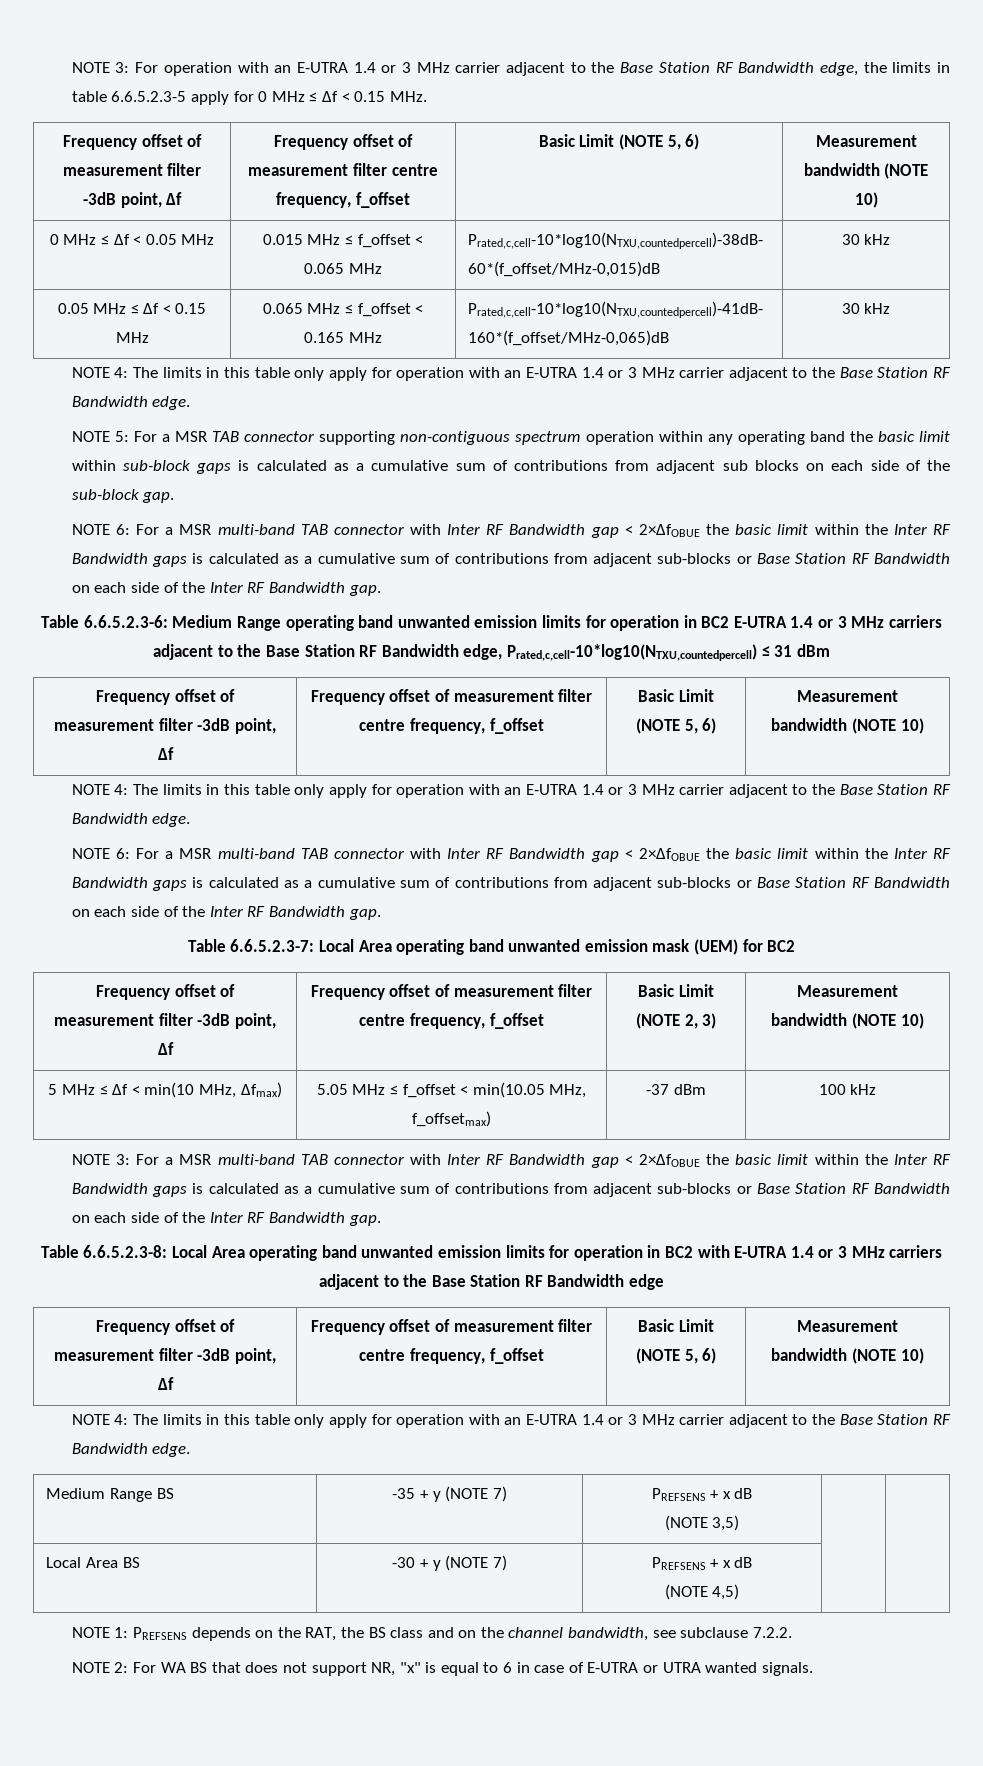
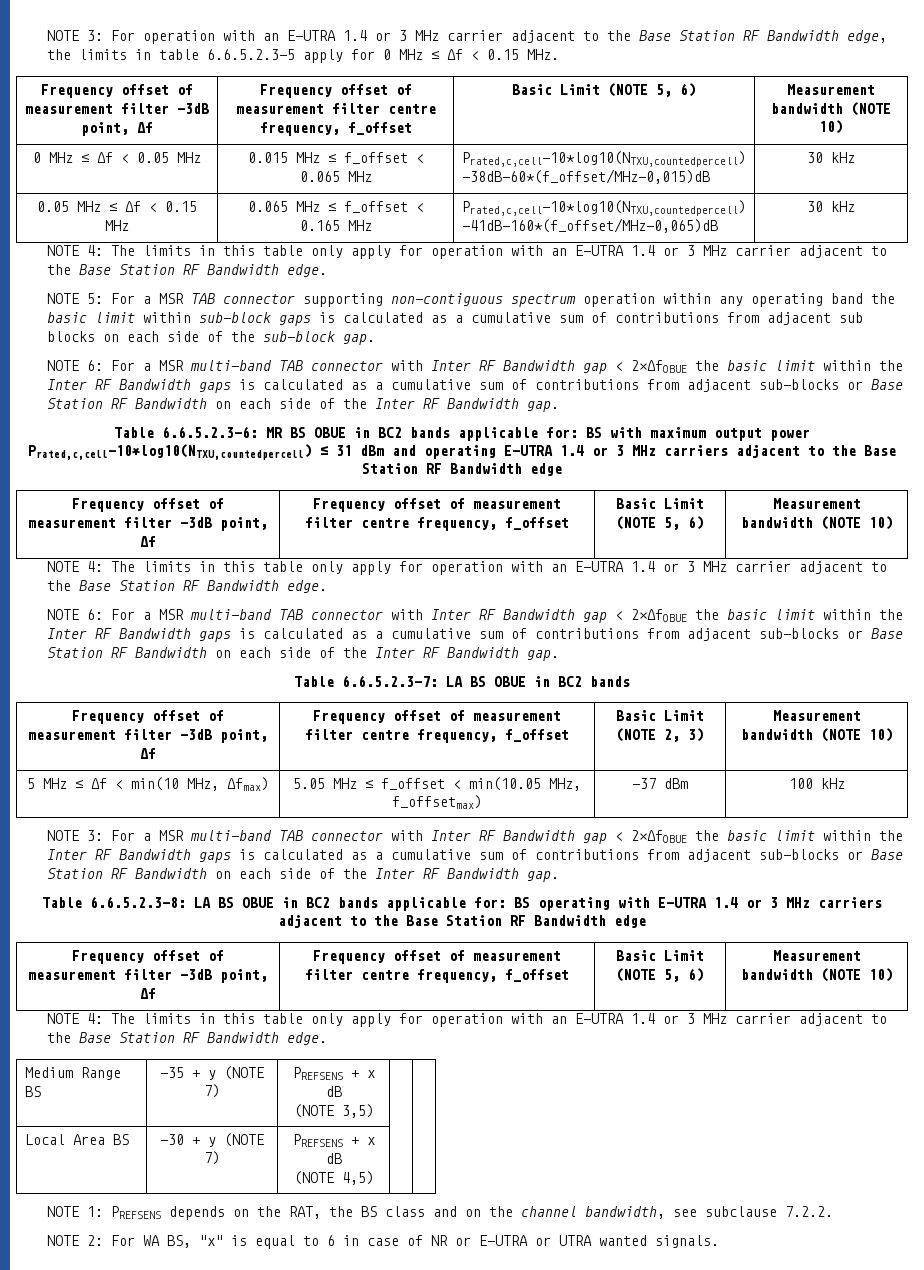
[172,615,730,631] Medium Range operating band unwanted emission limits for operation in BC2 -> [266,427,810,441] [28,444,496,460] MR BS OBUE in BC2 bands applicable for: BS with maximum output power Prated,c,cell-10*log10(NTXU,countedpercell) ≤ 31 dBm and operating
[463,644,830,661] edge, Prated,c,cell-10*log10(NTXU,countedpercell) ≤ 31 dBm -> [530,463,562,476] edge
[318,939,796,955] Local Area operating band unwanted emission mask (UEM) for BC2 -> [446,676,630,687] LA BS OBUE in BC2 bands
[172,1245,693,1261] Local Area operating band unwanted emission limits for operation in BC2 -> [194,897,610,911] LA BS OBUE in BC2 bands applicable for: BS operating
[190,1662,396,1676] BS that does not support NR, -> [166,1235,191,1248] BS,
(584, 1667) none -> [430,1235,471,1246] NR or

